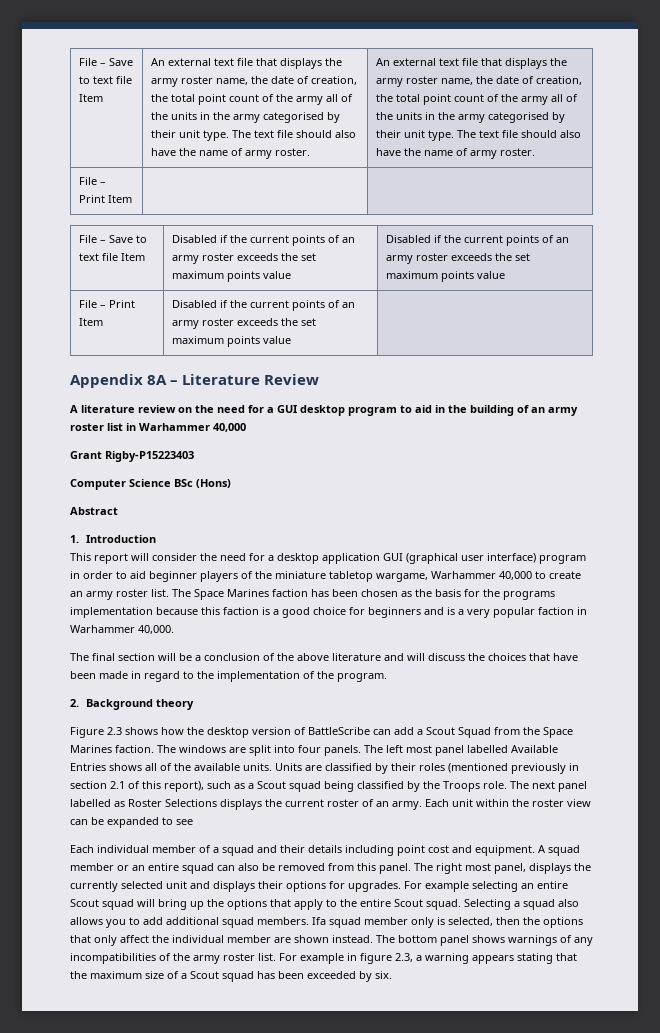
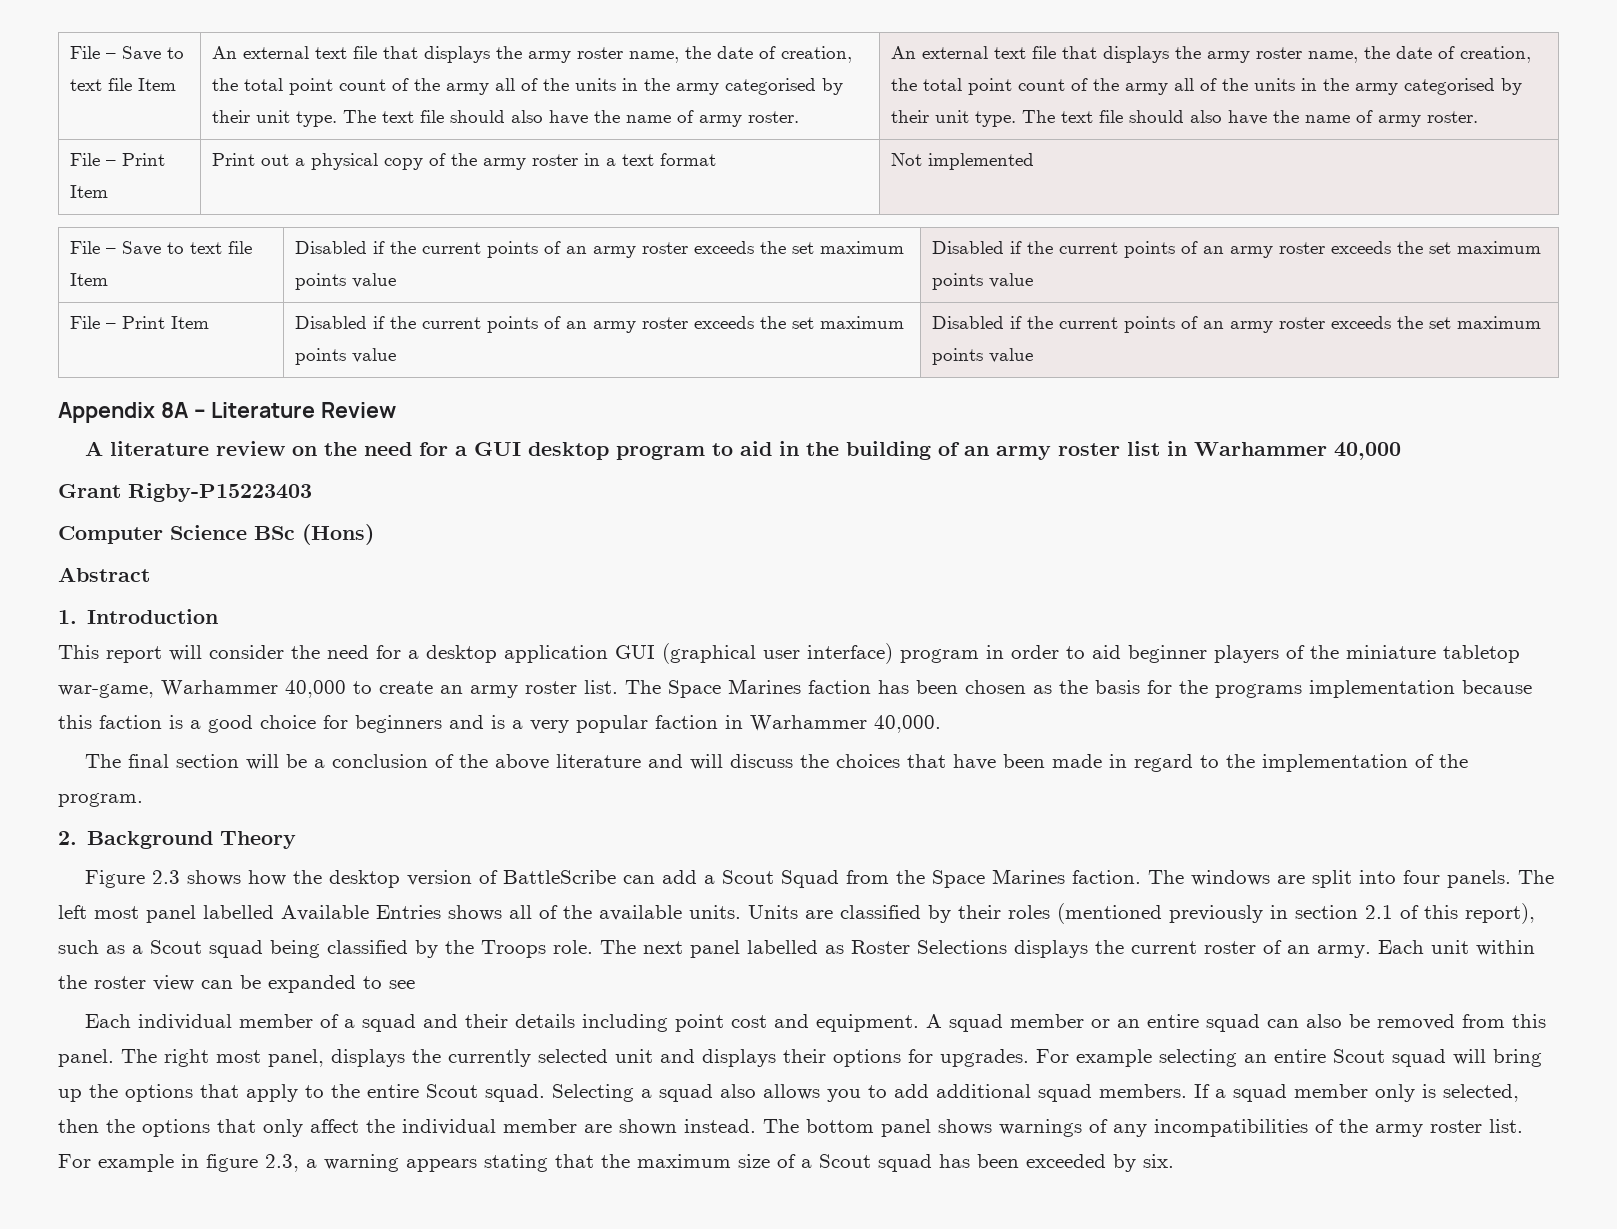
(132, 199) | -> [211,153,716,170] [890,153,1034,170] Print out a physical copy of the army roster in a text format | Not implemented
(291, 340) none -> [931,316,1541,333] [931,348,1033,365] Disabled if the current points of an army roster exceeds the set maximum points value
[376,573,428,582] wargame, -> [58,684,154,698] war-game,
[156,699,195,710] theory -> [220,831,297,849] Theory
[312,917,326,925] Ifa -> [1194,1084,1226,1098] If a

